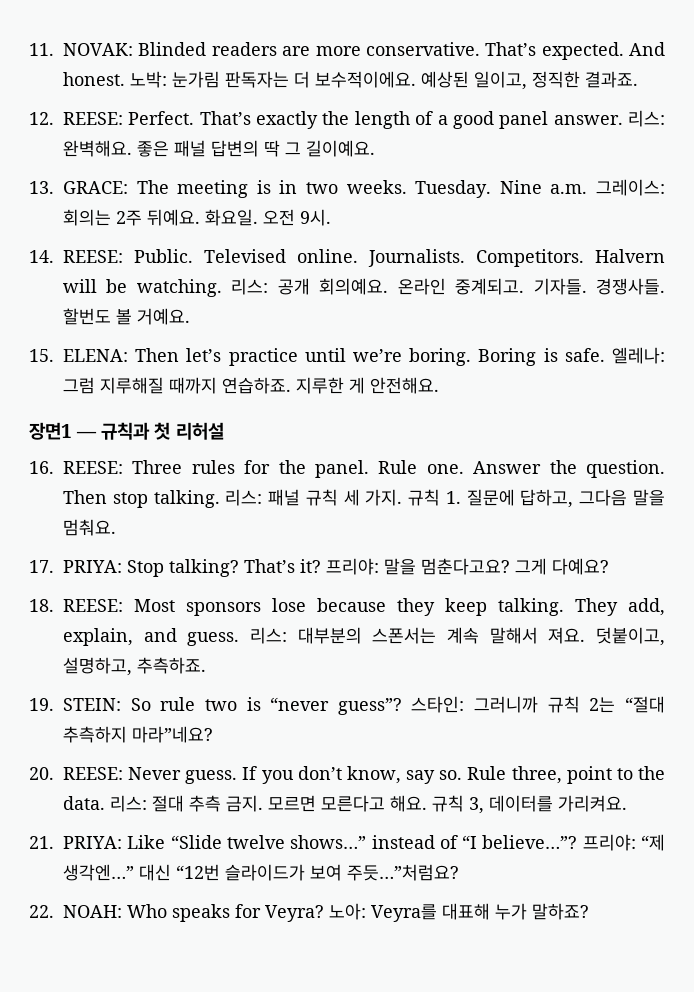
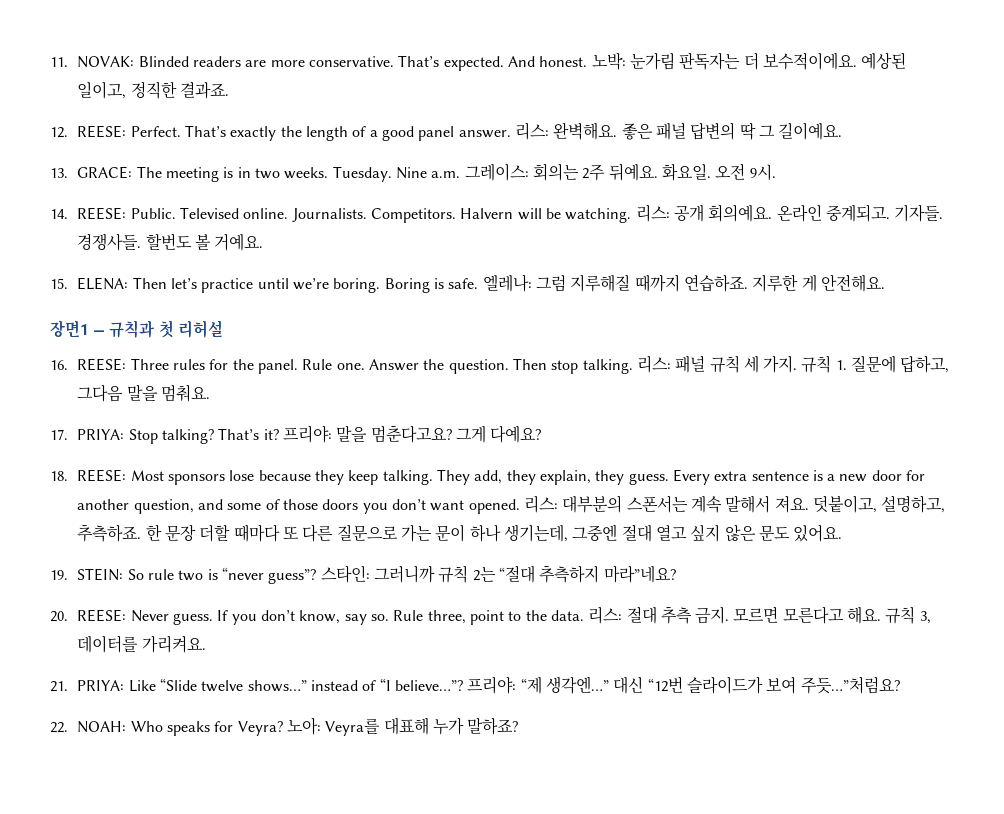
[63,628,240,646] explain, and guess. -> [506,469,926,485] [77,499,520,514] they explain, they guess. Every extra sentence is a new door for another question, and some of those doors you don’t want opened.
(206, 665) none -> [145,524,843,542] 한 문장 더할 때마다 또 다른 질문으로 가는 문이 하나 생기는데, 그중엔 절대 열고 싶지 않은 문도 있어요.

